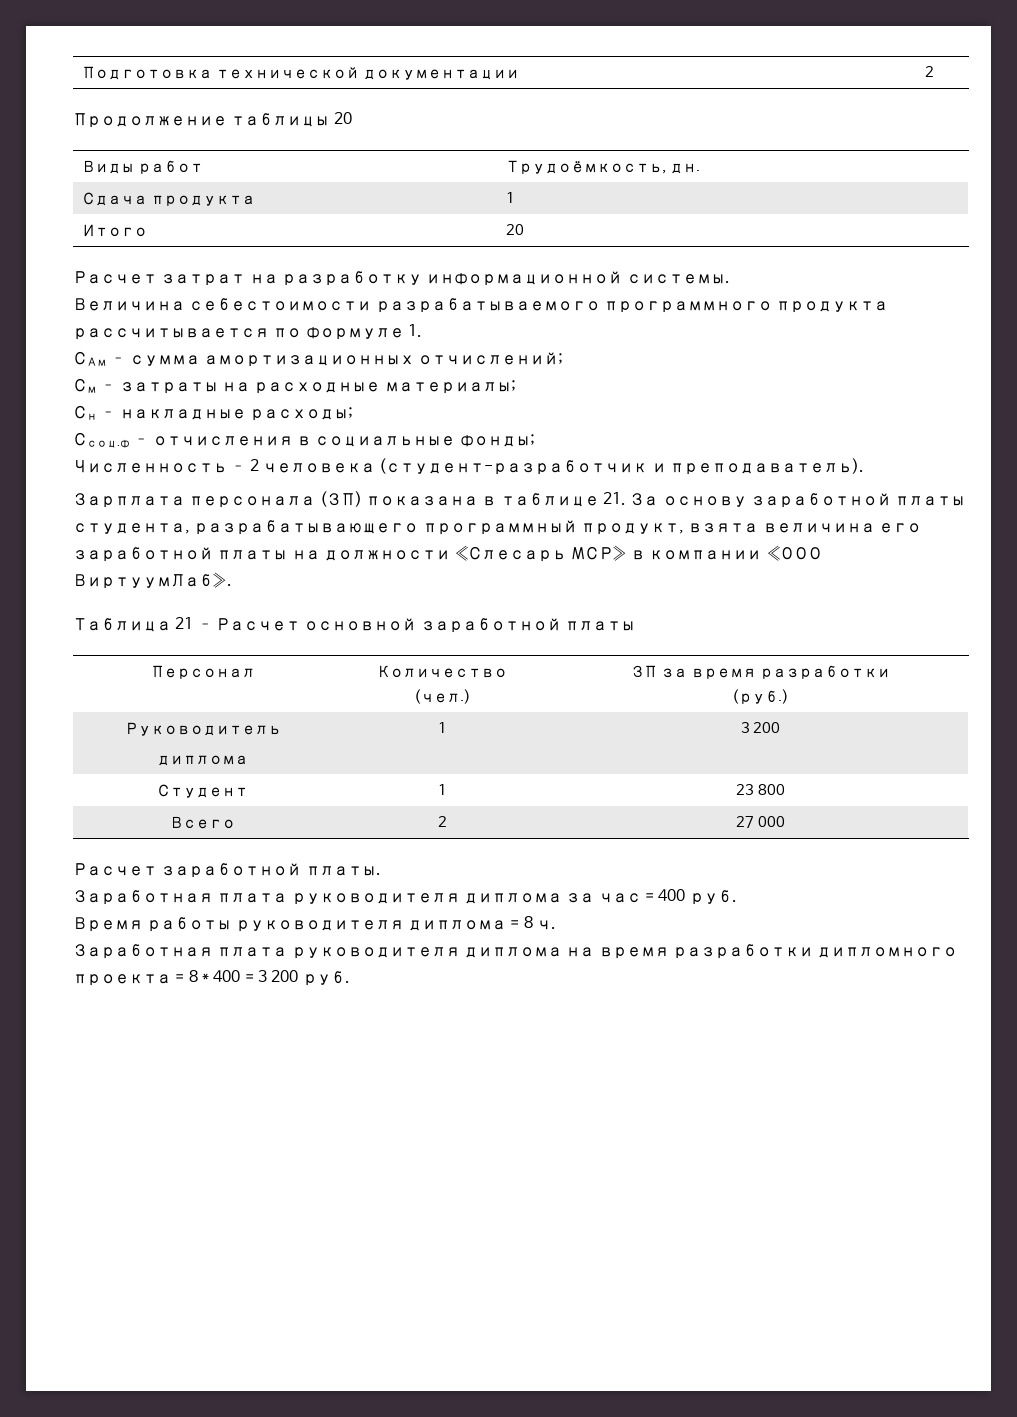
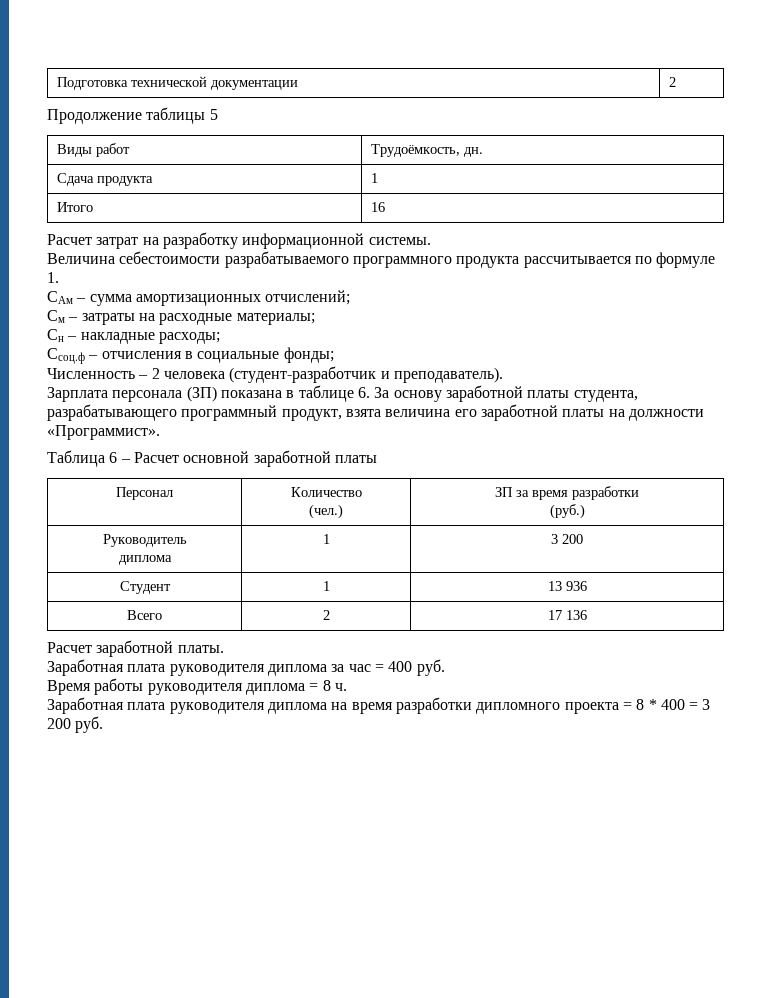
[333,112,352,124] 20 -> [209,109,218,120] 5
[506,224,525,235] 20 -> [370,202,385,212] 16
[602,492,626,505] 21. -> [357,387,370,398] 6.
[454,545,822,562] [73,572,232,589] «Слесарь МСР» в компании «ООО ВиртуумЛаб». -> [47,425,160,440] «Программист».
[175,617,194,629] 21 -> [109,452,118,463] 6
[736,784,785,795] 23 800 -> [547,581,587,591] 13 936
[736,816,785,828] 27 000 -> [547,610,587,620] 17 136

